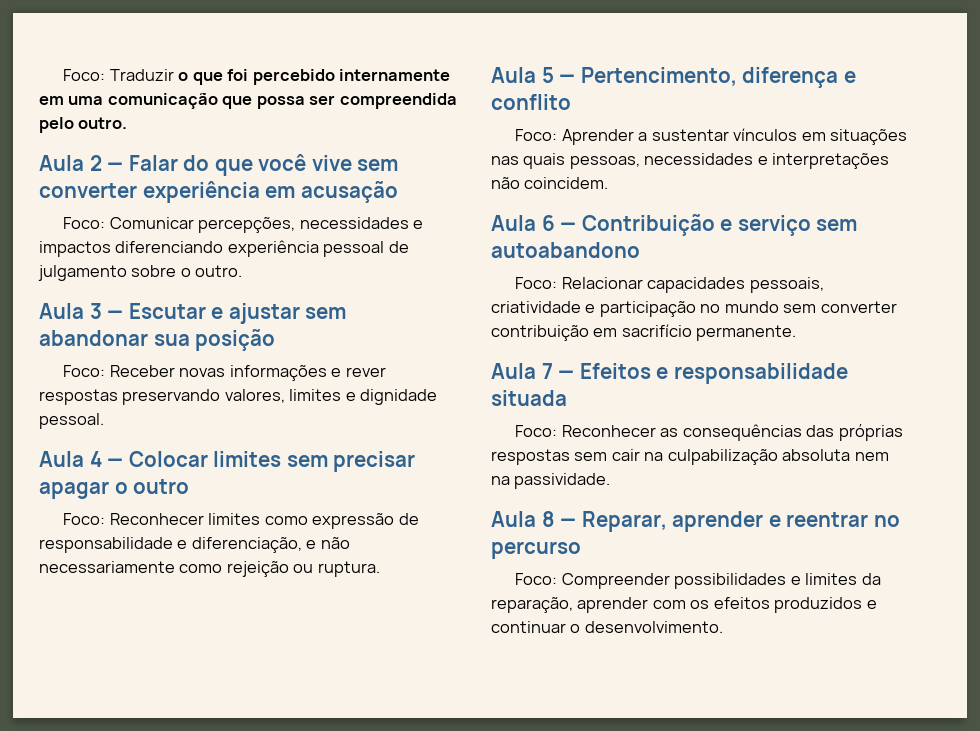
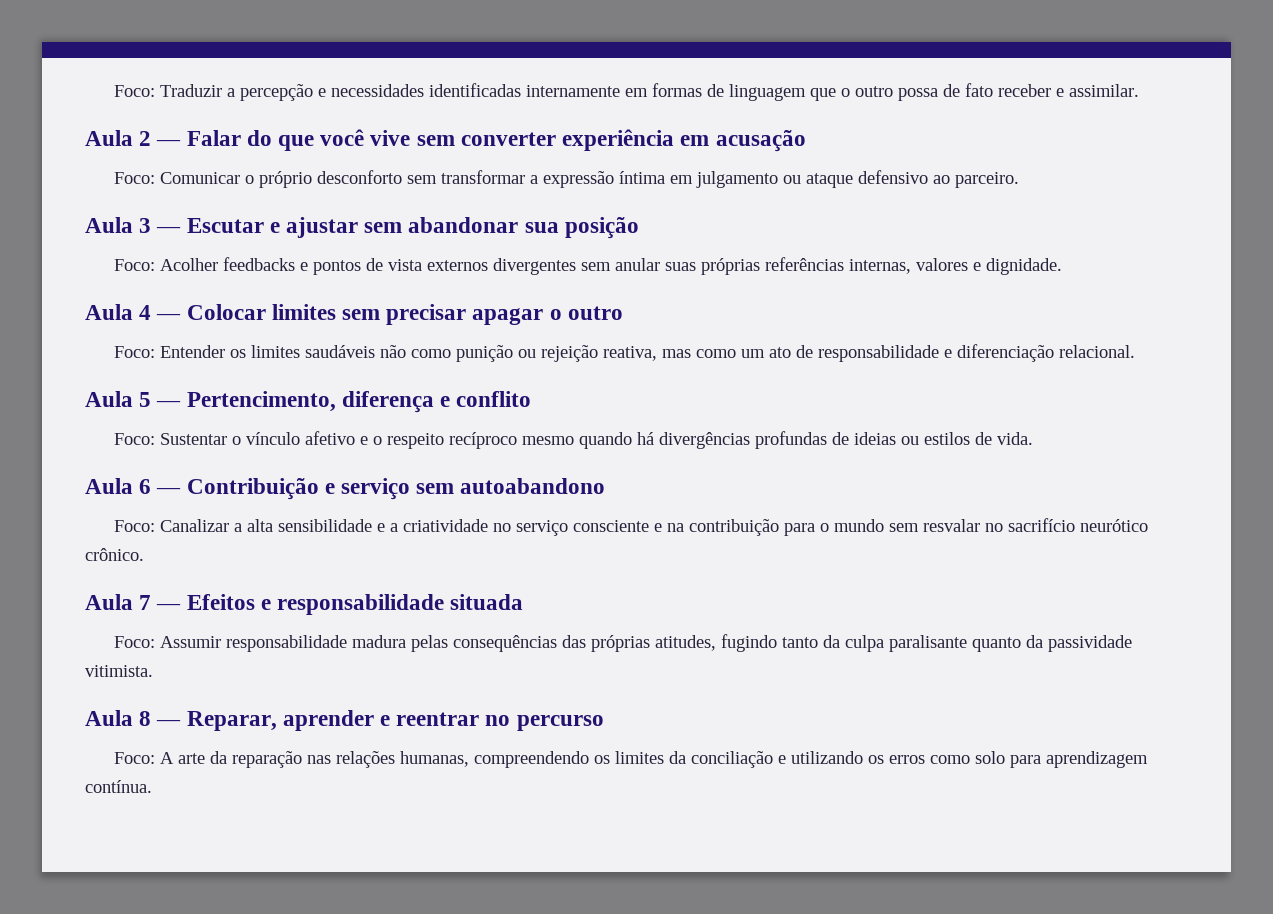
[178,69,450,85] [39,93,457,109] [39,117,128,133] o que foi percebido internamente em uma comunicação que possa ser compreendida pelo outro. -> [226,83,1139,101] a percepção e necessidades identificadas internamente em formas de linguagem que o outro possa de fato receber e assimilar.
[198,217,424,233] [39,240,409,257] [38,265,243,281] percepções, necessidades e impactos diferenciando experiência pessoal de julgamento sobre o outro. -> [244,170,1019,188] o próprio desconforto sem transformar a expressão íntima em julgamento ou ataque defensivo ao parceiro.
[109,365,386,381] [39,389,438,405] [39,413,104,429] Receber novas informações e rever respostas preservando valores, limites e dignidade pessoal. -> [159,257,1062,275] Acolher feedbacks e pontos de vista externos divergentes sem anular suas próprias referências internas, valores e dignidade.
[109,513,419,529] [39,537,350,553] [39,561,380,577] Reconhecer limites como expressão de responsabilidade e diferenciação, e não necessariamente como rejeição ou ruptura. -> [159,344,1135,362] Entender os limites saudáveis não como punição ou rejeição reativa, mas como um ato de responsabilidade e diferenciação relacional.
[561,128,907,145] [491,153,890,169] [491,177,609,189] Aprender a sustentar vínculos em situações nas quais pessoas, necessidades e interpretações não coincidem. -> [159,431,1033,449] Sustentar o vínculo afetivo e o respeito recíproco mesmo quando há divergências profundas de ideias ou estilos de vida.
[561,277,824,293] [491,301,897,317] [491,324,797,341] Relacionar capacidades pessoais, criatividade e participação no mundo sem converter contribuição em sacrifício permanente. -> [159,518,1148,536] [85,548,144,561] Canalizar a alta sensibilidade e a criatividade no serviço consciente e na contribuição para o mundo sem resvalar no sacrifício neurótico crônico.
[561,424,903,441] [491,449,889,465] [491,473,611,489] Reconhecer as consequências das próprias respostas sem cair na culpabilização absoluta nem na passividade. -> [159,634,1132,652] [85,665,153,677] Assumir responsabilidade madura pelas consequências das próprias atitudes, fugindo tanto da culpa paralisante quanto da passividade vitimista.
[561,573,881,589] [491,597,877,613] [491,621,723,633] Compreender possibilidades e limites da reparação, aprender com os efeitos produzidos e continuar o desenvolvimento. -> [159,751,1148,768] [85,780,152,793] A arte da reparação nas relações humanas, compreendendo os limites da conciliação e utilizando os erros como solo para aprendizagem contínua.

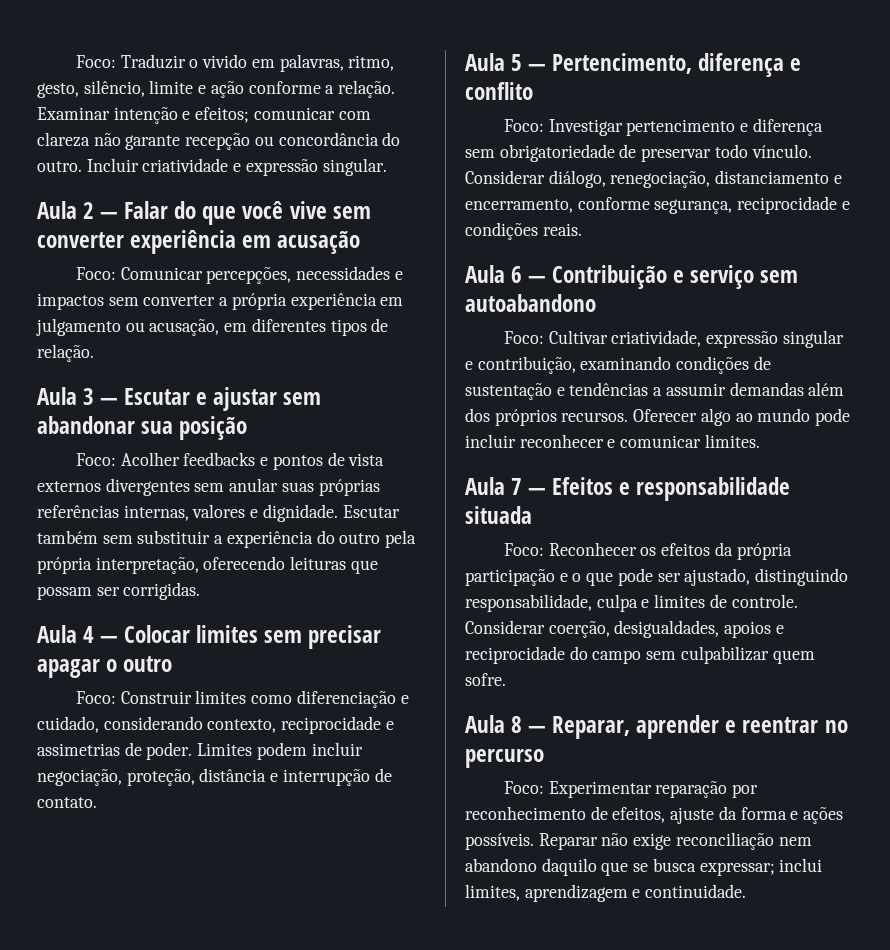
[226,83,1139,101] a percepção e necessidades identificadas internamente em formas de linguagem que o outro possa de fato receber e assimilar. -> [189,54,395,72] [37,80,396,98] [37,107,371,124] [37,132,401,150] [37,158,387,176] o vivido em palavras, ritmo, gesto, silêncio, limite e ação conforme a relação. Examinar intenção e efeitos; comunicar com clareza não garante recepção ou concordância do outro. Incluir criatividade e expressão singular.
[244,170,1019,188] o próprio desconforto sem transformar a expressão íntima em julgamento ou ataque defensivo ao parceiro. -> [206,266,403,284] [37,293,404,310] [36,318,389,336] [37,344,94,362] percepções, necessidades e impactos sem converter a própria experiência em julgamento ou acusação, em diferentes tipos de relação.
(1062, 266) none -> [342,505,400,518] [37,530,417,548] [37,556,378,574] [37,582,201,600] Escutar também sem substituir a experiência do outro pela própria interpretação, oferecendo leituras que possam ser corrigidas.
[159,344,1135,362] Entender os limites saudáveis não como punição ou rejeição reativa, mas como um ato de responsabilidade e diferenciação relacional. -> [120,690,409,708] [37,716,394,734] [37,742,363,760] [37,768,392,786] [37,797,97,808] Construir limites como diferenciação e cuidado, considerando contexto, reciprocidade e assimetrias de poder. Limites podem incluir negociação, proteção, distância e interrupção de contato.
[159,431,1033,449] Sustentar o vínculo afetivo e o respeito recíproco mesmo quando há divergências profundas de ideias ou estilos de vida. -> [548,118,823,136] [465,144,812,162] [465,170,842,188] [465,196,850,214] [465,222,582,240] Investigar pertencimento e diferença sem obrigatoriedade de preservar todo vínculo. Considerar diálogo, renegociação, distanciamento e encerramento, conforme segurança, reciprocidade e condições reais.
[159,518,1148,536] [85,548,144,561] Canalizar a alta sensibilidade e a criatividade no serviço consciente e na contribuição para o mundo sem resvalar no sacrifício neurótico crônico. -> [548,330,844,348] [465,356,771,374] [465,382,845,400] [465,408,851,426] [465,434,760,448] Cultivar criatividade, expressão singular e contribuição, examinando condições de sustentação e tendências a assumir demandas além dos próprios recursos. Oferecer algo ao mundo pode incluir reconhecer e comunicar limites.
[159,634,1132,652] [85,665,153,677] Assumir responsabilidade madura pelas consequências das próprias atitudes, fugindo tanto da culpa paralisante quanto da passividade vitimista. -> [548,542,792,560] [465,568,849,586] [465,594,798,612] [465,620,784,638] [465,646,815,664] [465,673,506,686] Reconhecer os efeitos da própria participação e o que pode ser ajustado, distinguindo responsabilidade, culpa e limites de controle. Considerar coerção, desigualdades, apoios e reciprocidade do campo sem culpabilizar quem sofre.
[159,751,1148,768] [85,780,152,793] A arte da reparação nas relações humanas, compreendendo os limites da conciliação e utilizando os erros como solo para aprendizagem contínua. -> [548,781,759,798] [465,806,844,824] [465,832,812,850] [465,858,823,876] [465,884,747,902] Experimentar reparação por reconhecimento de efeitos, ajuste da forma e ações possíveis. Reparar não exige reconciliação nem abandono daquilo que se busca expressar; inclui limites, aprendizagem e continuidade.

